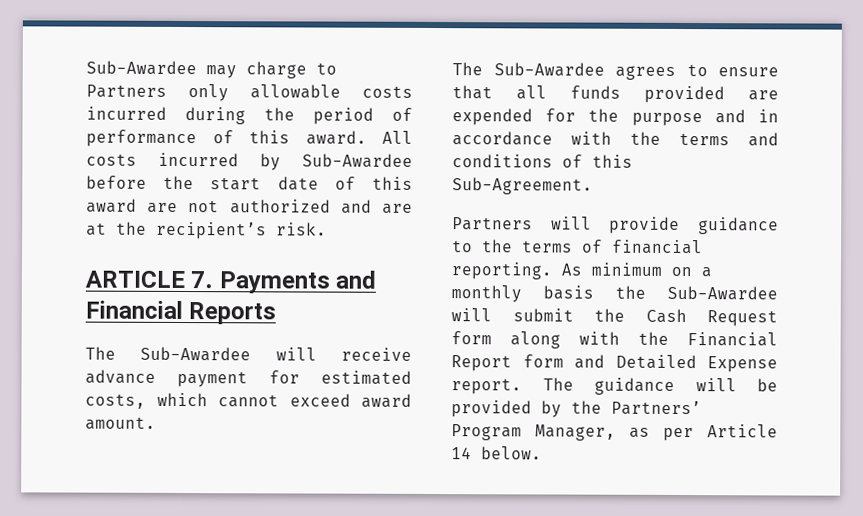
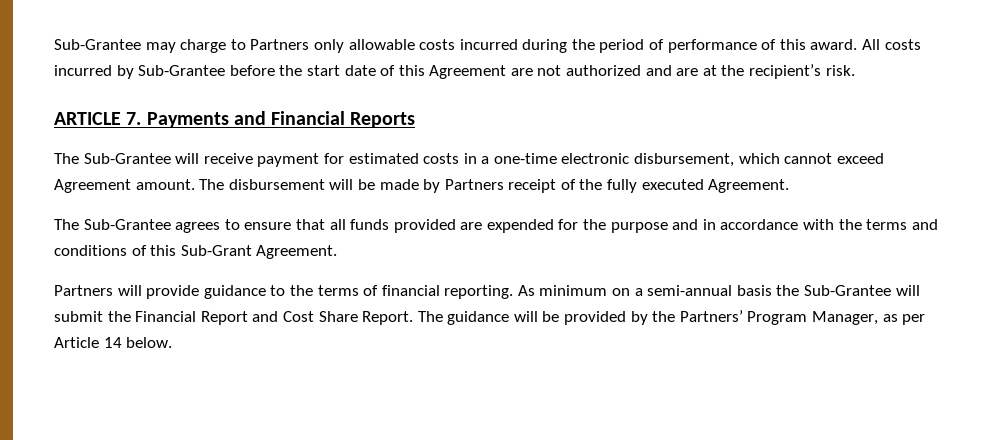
[86,60,197,76] Sub-Awardee -> [54,39,141,50] Sub-Grantee
[302,153,413,168] Sub-Awardee -> [138,65,226,76] Sub-Grantee
[86,198,137,213] award -> [429,65,507,79] Agreement
[140,346,252,362] Sub-Awardee -> [83,153,171,164] Sub-Grantee
[85,369,156,384] advance -> (253, 158) none
[85,393,146,409] costs, -> [423,153,735,167] costs in a one-time electronic disbursement,
[361,393,412,408] award -> [54,179,131,193] Agreement
[452,62,605,77] // The Sub-Awardee -> [199,179,790,193] [54,219,171,230] The disbursement will be made by Partners receipt of the fully executed Agreement. // The Sub-Grantee
[452,177,593,195] Sub-Agreement. -> [180,245,338,259] Sub-Grant Agreement.
[451,285,522,303] monthly -> [647,285,733,296] semi-annual
[667,285,778,301] Sub-Awardee -> [804,285,892,296] Sub-Grantee
[645,308,778,327] [451,331,778,349] [451,354,778,373] [451,378,522,395] Cash Request form along with the Financial Report form and Detailed Expense report. -> [135,311,414,325] Financial Report and Cost Share Report.

